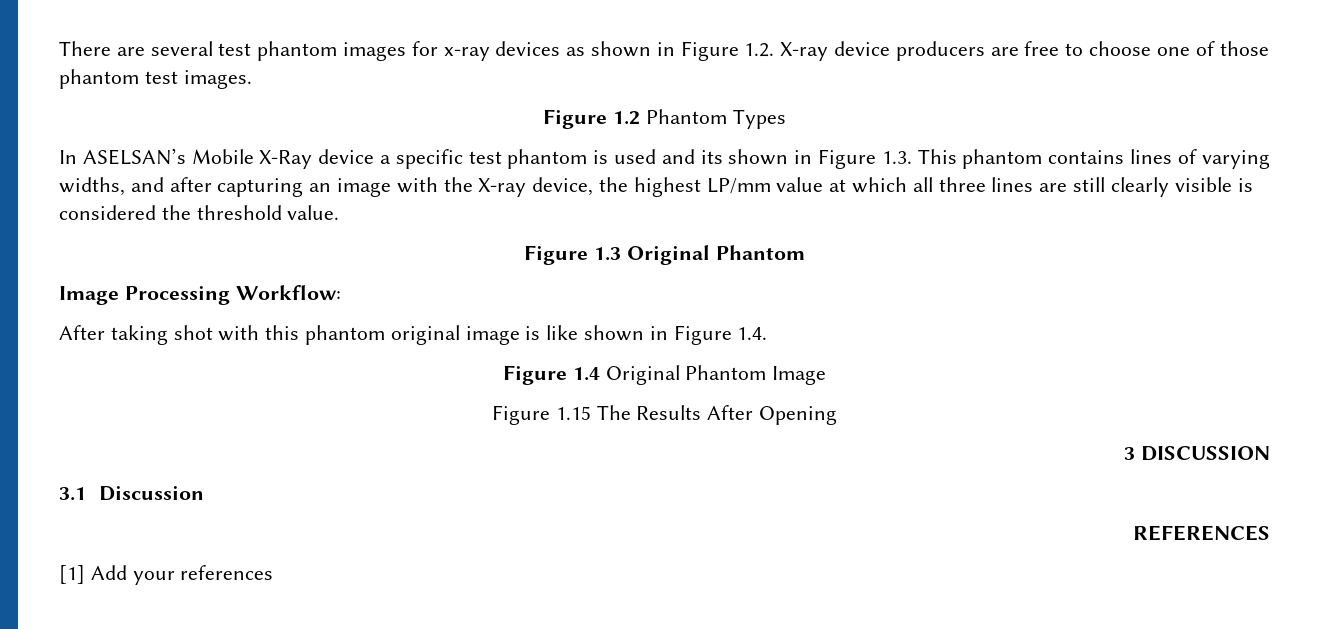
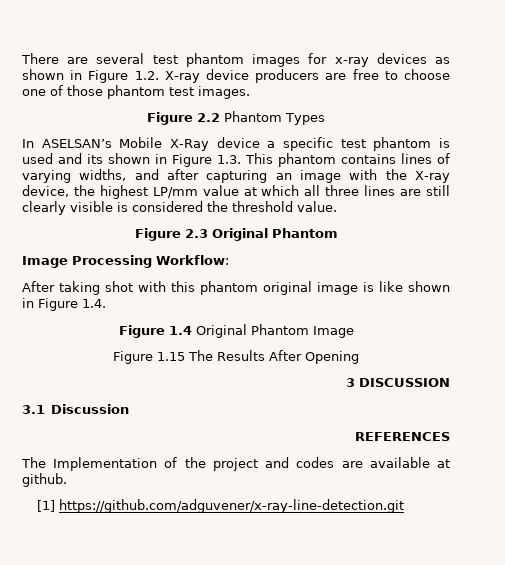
[613,111,641,125] 1.2 -> [197,113,221,122] 2.2
[594,247,622,261] 1.3 -> [184,229,208,238] 2.3
[59,565,274,585] [1] Add your references -> [21,457,451,471] [22,473,67,487] [37,499,405,513] The Implementation of the project and codes are available at github. // [1] https://github.com/adguvener/x-ray-line-detection.git

